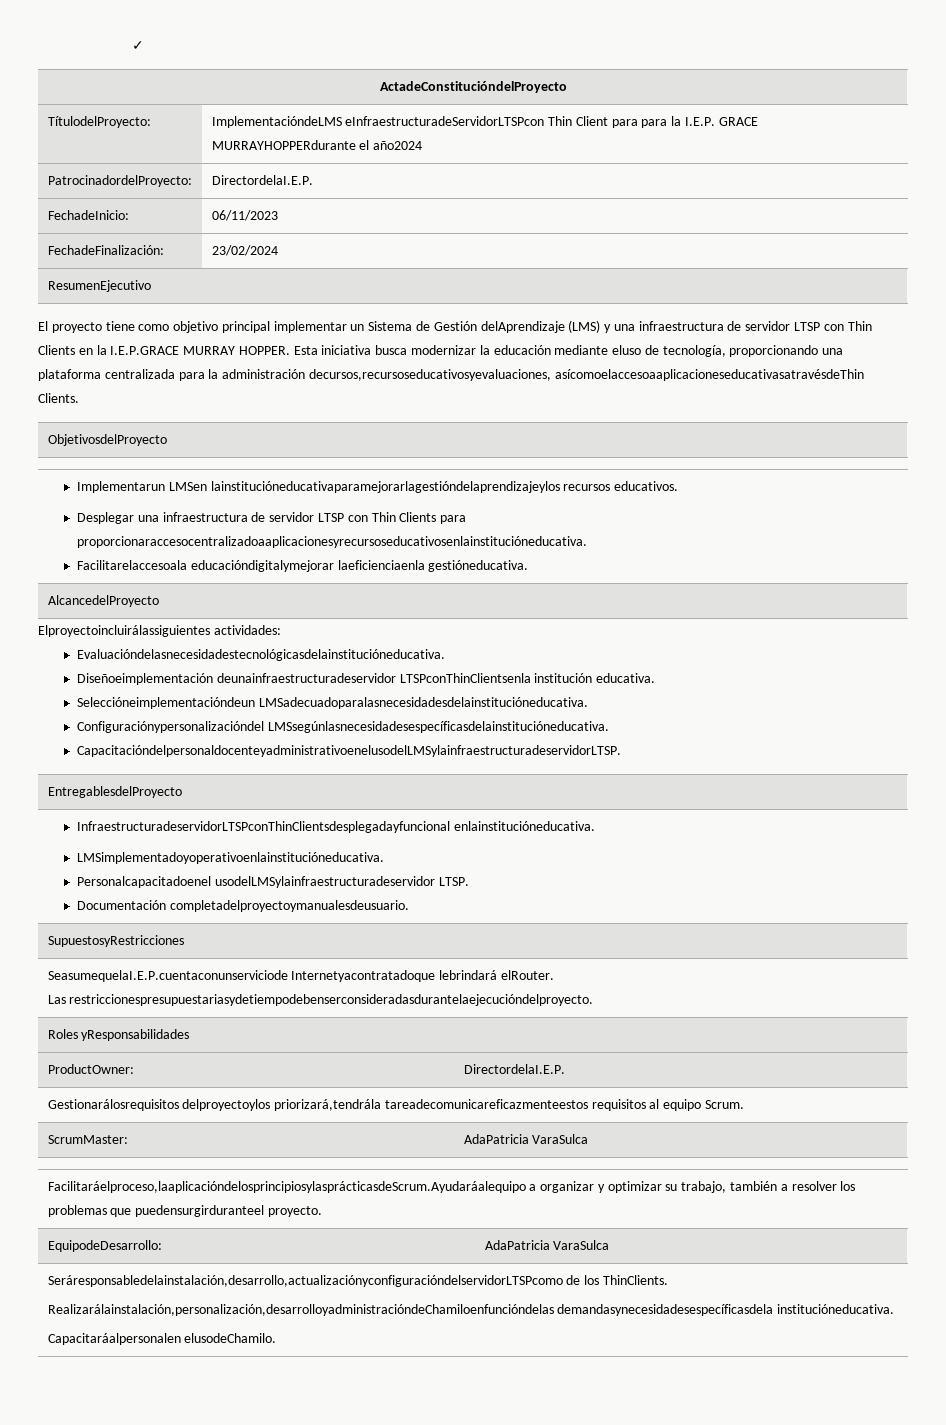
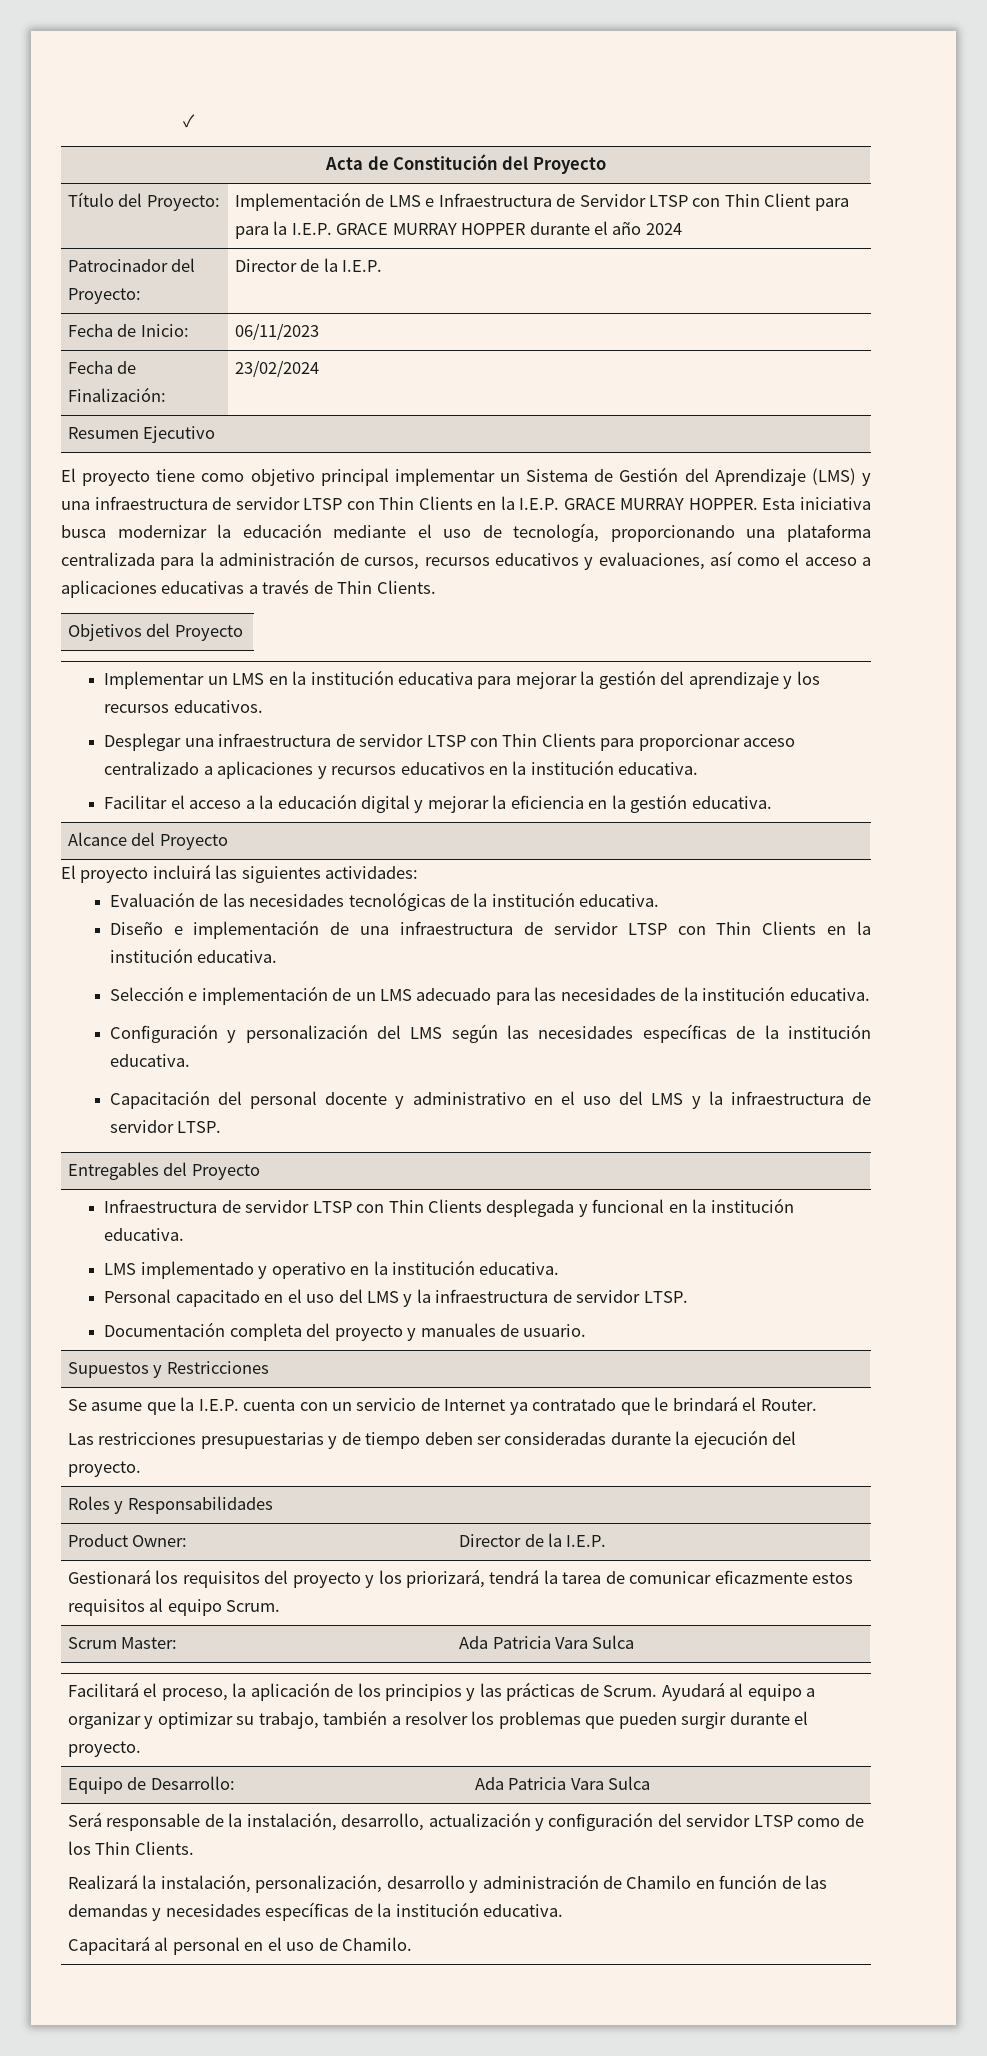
[379,81,567,93] [47,116,151,128] [211,116,545,128] ActadeConstitucióndelProyecto // TítulodelProyecto: | ImplementacióndeLMS eInfraestructuradeServidorLTSPcon -> [325,154,606,174] [67,192,220,211] [234,192,721,211] Acta de Constitución del Proyecto // Título del Proyecto: | Implementación de LMS e Infraestructura de Servidor LTSP con
[211,140,423,150] [47,175,192,187] [211,175,313,185] [47,210,129,220] [211,210,278,221] [47,245,164,255] MURRAYHOPPERdurante el año2024 // PatrocinadordelProyecto: | DirectordelaI.E.P. // FechadeInicio: | 06/11/2023 // FechadeFinalización: -> [392,221,682,235] [67,258,196,272] [67,288,141,304] [234,258,383,272] [67,324,189,337] [234,323,319,340] [67,361,137,374] [67,387,166,402] MURRAY HOPPER durante el año 2024 // Patrocinador del Proyecto: | Director de la I.E.P. // Fecha de Inicio: | 06/11/2023 // Fecha de Finalización:
[47,280,151,292] ResumenEjecutivo -> [67,426,216,443] Resumen Ejecutivo
[480,321,565,333] delAprendizaje -> [684,468,806,486] del Aprendizaje
[110,346,180,355] I.E.P.GRACE -> [519,498,616,510] I.E.P. GRACE
[612,345,642,355] eluso -> [417,524,472,538] el uso
[308,369,864,381] [38,393,79,403] [47,434,167,446] [77,481,560,493] decursos,recursoseducativosyevaluaciones, asícomoelaccesoaaplicacioneseducativasatravésdeThin Clients. // ObjetivosdelProyecto // Implementarun LMSen lainstitucióneducativaparamejorarlagestióndelaprendizajeylos -> [340,551,872,570] [61,579,436,598] [67,623,243,641] [104,670,820,689] de cursos, recursos educativos y evaluaciones, así como el acceso a aplicaciones educativas a través de Thin Clients. // Objetivos del Proyecto // Implementar un LMS en la institución educativa para mejorar la gestión del aprendizaje y los
[77,536,588,548] [77,560,529,572] [47,595,159,607] [38,625,281,637] [76,649,445,661] [76,673,656,685] [76,697,588,709] [76,721,609,733] [76,745,621,757] [47,786,182,798] [77,821,595,833] [77,852,385,864] [77,876,469,888] [77,900,409,912] [47,935,184,947] [47,970,554,982] [47,994,594,1006] [47,1029,190,1041] [47,1064,134,1074] [463,1064,565,1074] [47,1099,744,1111] [47,1135,128,1144] [463,1134,589,1144] [47,1181,526,1193] proporcionaraccesocentralizadoaaplicacionesyrecursoseducativosenlainstitucióneducativa. // Facilitarelaccesoala educacióndigitalymejorar laeficienciaenla gestióneducativa. // AlcancedelProyecto // Elproyectoincluirálassiguientes actividades: // Evaluacióndelasnecesidadestecnológicasdelainstitucióneducativa. // Diseñoeimplementación deunainfraestructuradeservidor LTSPconThinClientsenla institución educativa. // Seleccióneimplementacióndeun LMSadecuadoparalasnecesidadesdelainstitucióneducativa. // Configuraciónypersonalizacióndel LMSsegúnlasnecesidadesespecíficasdelainstitucióneducativa. // CapacitacióndelpersonaldocenteyadministrativoenelusodelLMSylainfraestructuradeservidorLTSP. // EntregablesdelProyecto // InfraestructuradeservidorLTSPconThinClientsdesplegadayfuncional enlainstitucióneducativa. // LMSimplementadoyoperativoenlainstitucióneducativa. // Personalcapacitadoenel usodelLMSylainfraestructuradeservidor LTSP. // Documentación completadelproyectoymanualesdeusuario. // SupuestosyRestricciones // SeasumequelaI.E.P.cuentaconunserviciode Internetyacontratadoque lebrindará elRouter. // Las restriccionespresupuestariasydetiempodebenserconsideradasdurantelaejecucióndelproyecto. // Roles yResponsabilidades // ProductOwner: | DirectordelaI.E.P. // Gestionarálosrequisitos delproyectoylos priorizará,tendrála tareadecomunicareficazmenteestos requisitos al equipo Scrum. // ScrumMaster: | AdaPatricia VaraSulca // Facilitaráelproceso,laaplicacióndelosprincipiosylasprácticasdeScrum.Ayudaráalequipo -> [638,734,796,751] [104,760,699,779] [104,794,772,813] [67,832,228,850] [61,864,419,883] [109,892,660,911] [109,920,872,939] [109,948,278,963] [109,986,870,1005] [109,1024,871,1043] [109,1054,190,1067] [109,1090,871,1109] [109,1120,222,1133] [67,1162,260,1180] [104,1198,794,1217] [104,1228,185,1241] [104,1260,560,1279] [104,1289,688,1307] [104,1322,587,1341] [67,1361,269,1378] [67,1396,817,1415] [67,1430,797,1449] [67,1461,141,1477] [67,1496,273,1514] [67,1534,188,1547] [459,1533,607,1547] [67,1569,854,1588] [67,1598,281,1616] [67,1637,178,1649] [459,1635,635,1649] [67,1682,802,1701] proporcionar acceso centralizado a aplicaciones y recursos educativos en la institución educativa. // Facilitar el acceso a la educación digital y mejorar la eficiencia en la gestión educativa. // Alcance del Proyecto // El proyecto incluirá las siguientes actividades: // Evaluación de las necesidades tecnológicas de la institución educativa. // Diseño e implementación de una infraestructura de servidor LTSP con Thin Clients en la institución educativa. // Selección e implementación de un LMS adecuado para las necesidades de la institución educativa. // Configuración y personalización del LMS según las necesidades específicas de la institución educativa. // Capacitación del personal docente y administrativo en el uso del LMS y la infraestructura de servidor LTSP. // Entregables del Proyecto // Infraestructura de servidor LTSP con Thin Clients desplegada y funcional en la institución educativa. // LMS implementado y operativo en la institución educativa. // Personal capacitado en el uso del LMS y la infraestructura de servidor LTSP. // Documentación completa del proyecto y manuales de usuario. // Supuestos y Restricciones // Se asume que la I.E.P. cuenta con un servicio de Internet ya contratado que le brindará el Router. // Las restricciones presupuestarias y de tiempo deben ser consideradas durante la ejecución del proyecto. // Roles y Responsabilidades // Product Owner: | Director de la I.E.P. // Gestionará los requisitos del proyecto y los priorizará, tendrá la tarea de comunicar eficazmente estos requisitos al equipo Scrum. // Scrum Master: | Ada Patricia Vara Sulca // Facilitará el proceso, la aplicación de los principios y las prácticas de Scrum. Ayudará al equipo
[135,1205,322,1217] [47,1240,162,1252] [484,1240,610,1250] [47,1275,668,1287] [47,1304,895,1316] [47,1333,277,1345] puedensurgirduranteel proyecto. // EquipodeDesarrollo: | AdaPatricia VaraSulca // Seráresponsabledelainstalación,desarrollo,actualizaciónyconfiguracióndelservidorLTSPcomo de los ThinClients. // Realizarálainstalación,personalización,desarrolloyadministracióndeChamiloenfuncióndelas demandasynecesidadesespecíficasdela institucióneducativa. // Capacitaráalpersonalen elusodeChamilo. -> [618,1711,809,1729] [67,1741,141,1757] [67,1776,235,1794] [474,1776,651,1790] [67,1812,864,1831] [67,1841,194,1855] [67,1874,828,1893] [67,1902,563,1921] [67,1936,412,1955] pueden surgir durante el proyecto. // Equipo de Desarrollo: | Ada Patricia Vara Sulca // Será responsable de la instalación, desarrollo, actualización y configuración del servidor LTSP como de los Thin Clients. // Realizará la instalación, personalización, desarrollo y administración de Chamilo en función de las demandas y necesidades específicas de la institución educativa. // Capacitará al personal en el uso de Chamilo.

